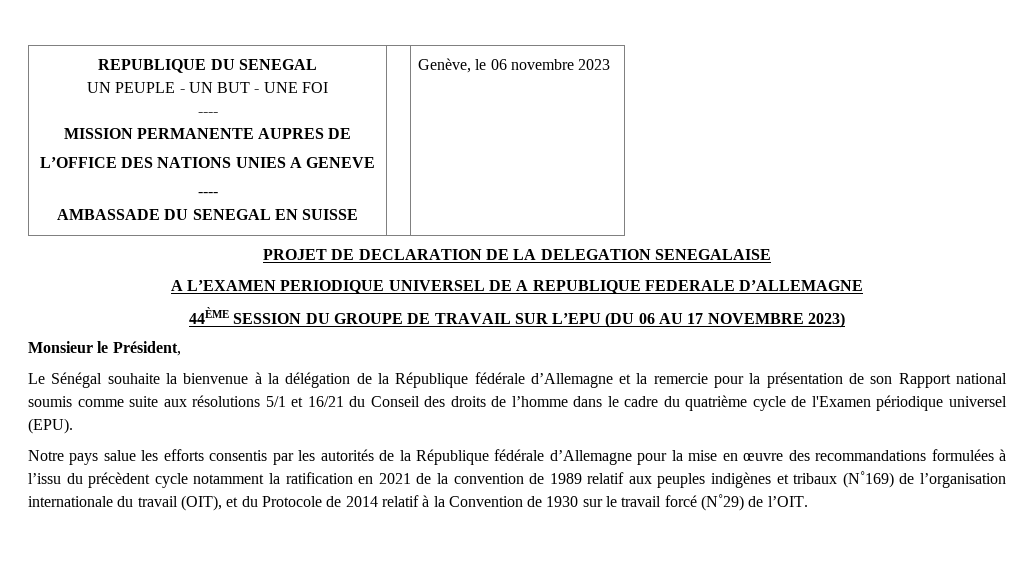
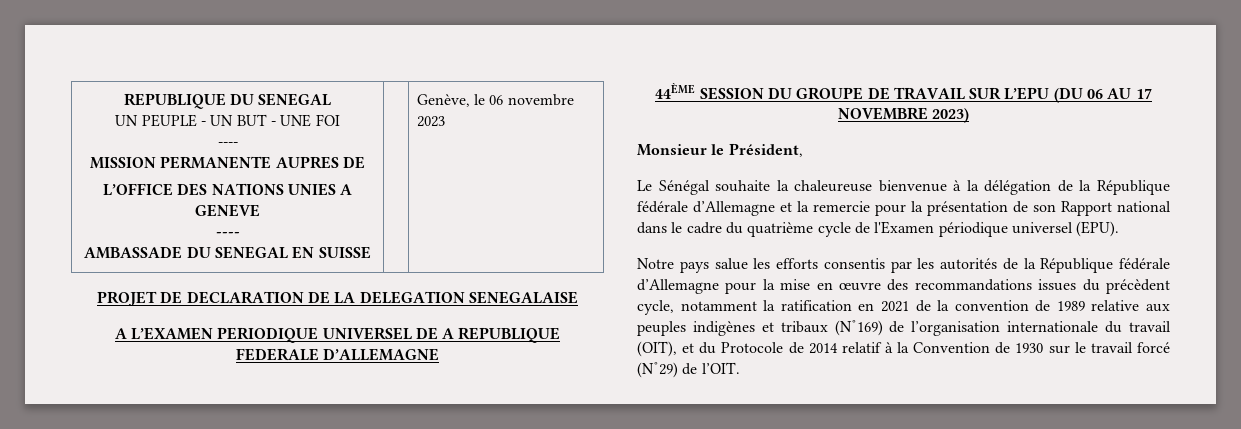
(177, 378) none -> [794,180,873,192] chaleureuse
[28,395,568,407] soumis comme suite aux résolutions 5/1 et 16/21 du Conseil des droits de l’homme -> (1171, 206) none
[931,449,1007,461] [28,473,61,484] formulées à l’issu -> [1038,279,1077,291] issues
[154,473,188,488] cycle -> [637,300,674,315] cycle,
[587,472,625,484] relatif -> [1091,300,1140,311] relative

